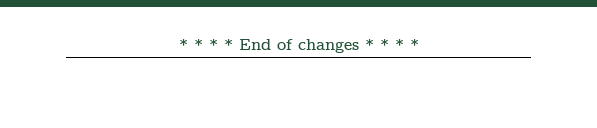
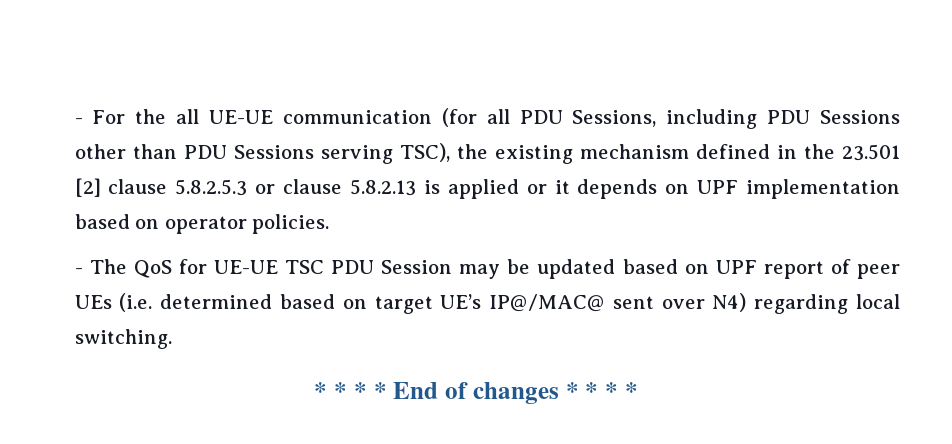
(178, 44) none -> [74,108,900,129] [74,143,901,164] [74,178,900,199] [74,214,330,234] [74,259,901,279] [74,293,901,314] [74,329,172,349] - For the all UE-UE communication (for all PDU Sessions, including PDU Sessions other than PDU Sessions serving TSC), the existing mechanism defined in the 23.501 [2] clause 5.8.2.5.3 or clause 5.8.2.13 is applied or it depends on UPF implementation based on operator policies. // - The QoS for UE-UE TSC PDU Session may be updated based on UPF report of peer UEs (i.e. determined based on target UE’s IP@/MAC@ sent over N4) regarding local switching. //

